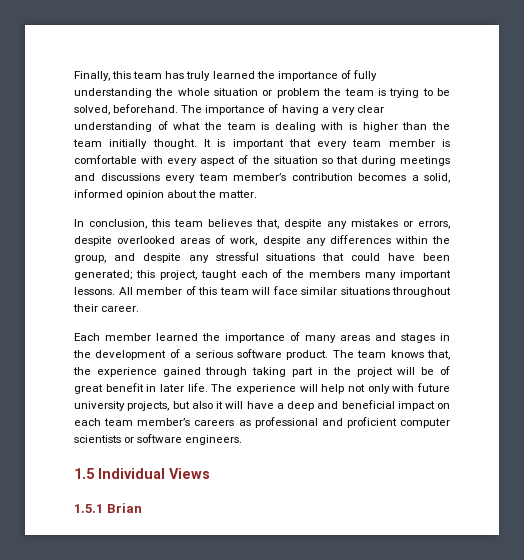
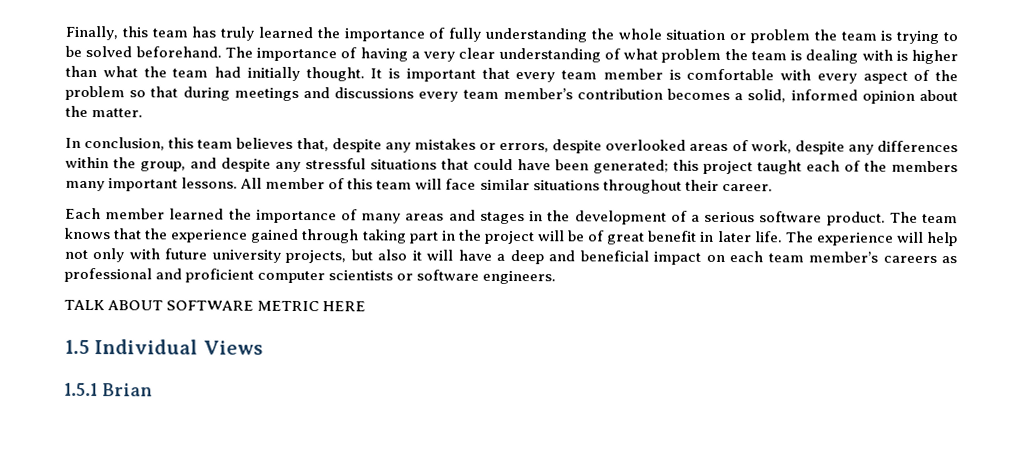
[74,105,110,115] solved, -> [85,45,133,58] solved
(201, 126) none -> [661,48,722,63] problem
[431,122,450,130] [73,139,102,147] the team -> [102,66,241,78] what the team had
[273,156,318,164] situation -> [65,85,125,101] problem
[159,270,197,280] project, -> [703,160,753,175] project
[426,350,450,360] that, -> [113,228,143,240] that
(243, 440) none -> [64,299,367,312] // TALK ABOUT SOFTWARE METRIC HERE

